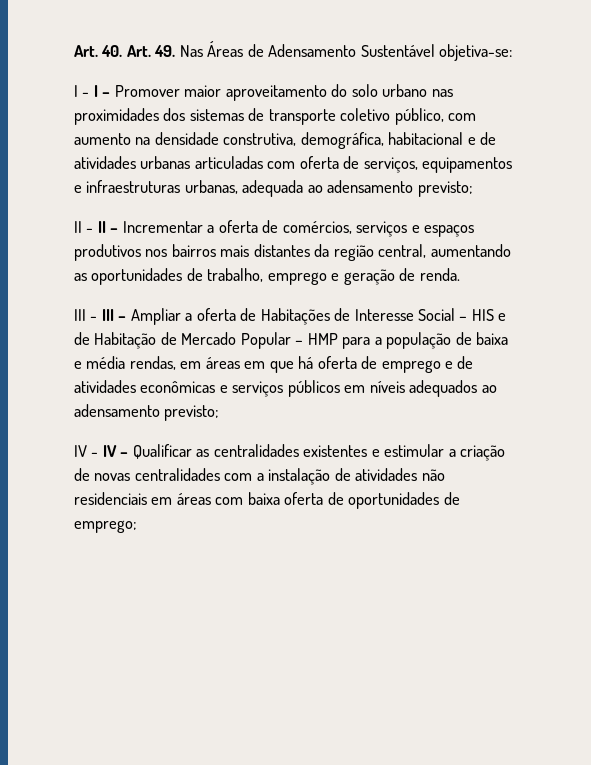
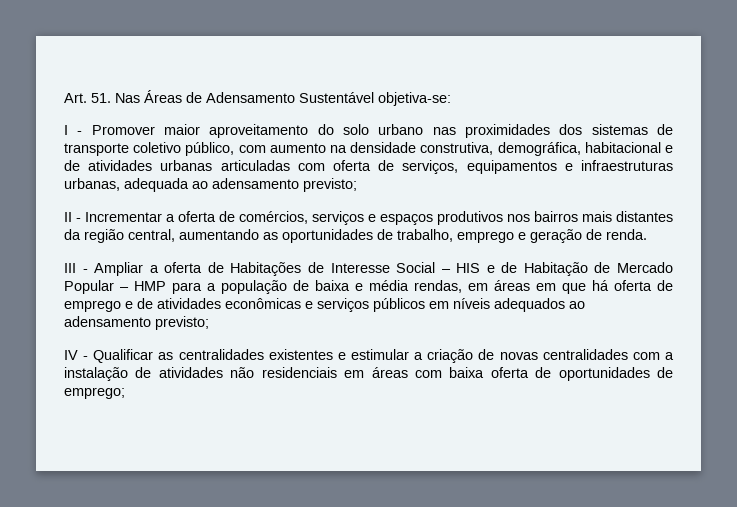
[74,45,176,57] Art. 40. Art. 49. -> [64,93,111,103] Art. 51.
[93,85,111,97] I – -> (83, 133) none
[97,221,119,233] II – -> (81, 220) none
[101,309,127,321] III – -> (88, 271) none
[102,445,129,457] IV – -> (89, 358) none

